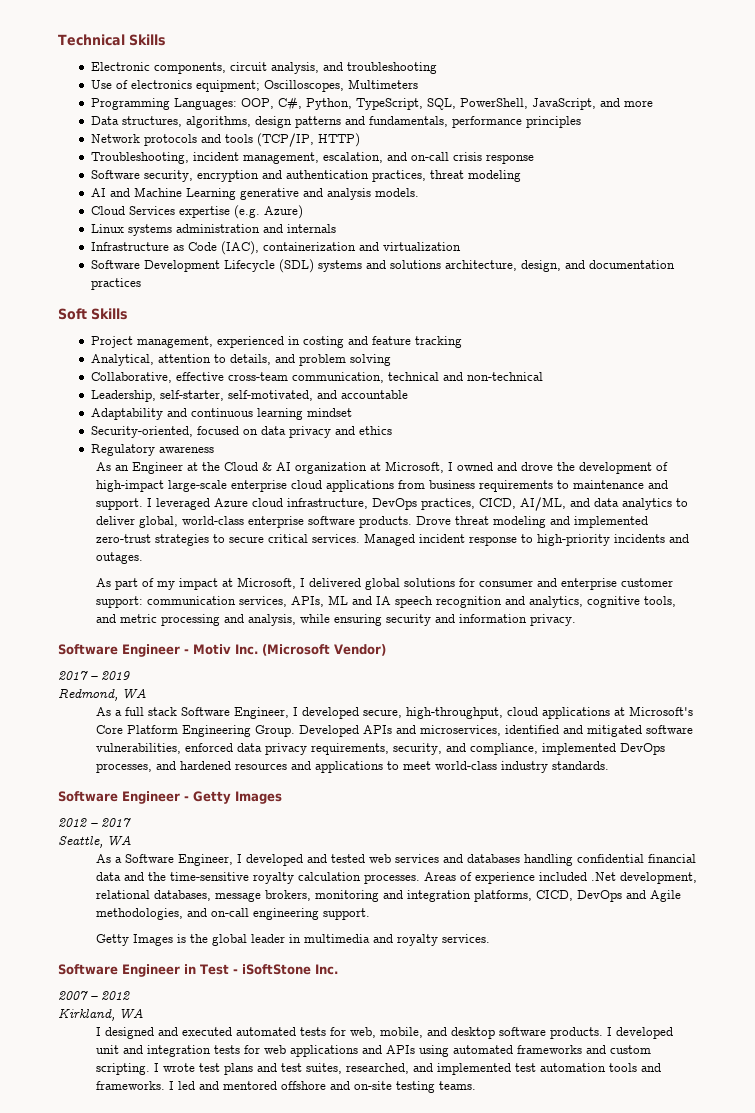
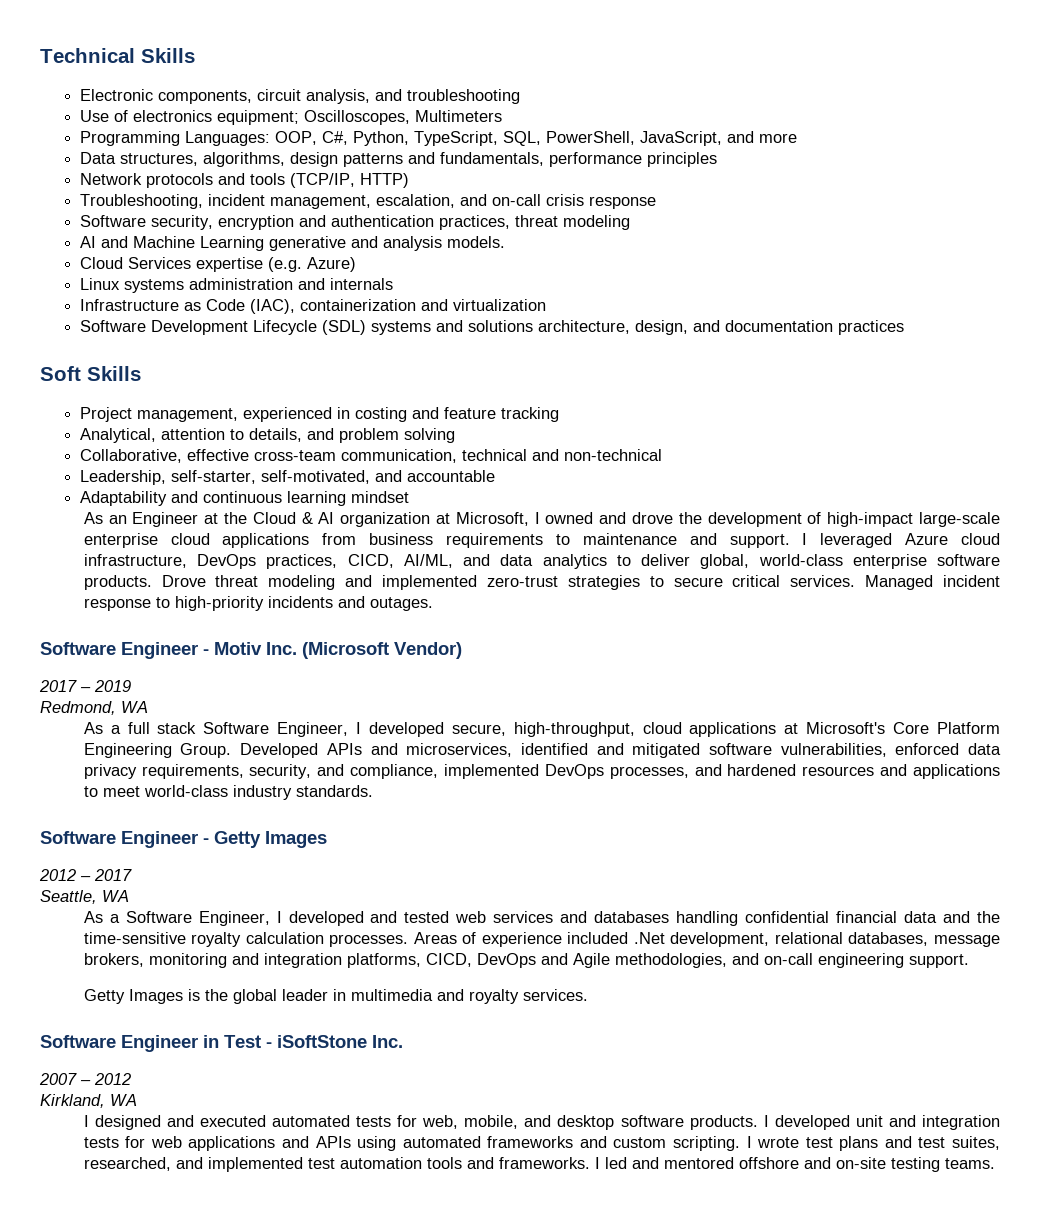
[91,426,393,438] [91,444,215,456] // Security-oriented, focused on data privacy and ethics // Regulatory awareness -> (410, 497) none
[95,577,673,590] [95,595,676,608] [95,614,576,626] // As part of my impact at Microsoft, I delivered global solutions for consumer and enterprise customer support: communication services, APIs, ML and IA speech recognition and analytics, cognitive tools, and metric processing and analysis, while ensuring security and information privacy. -> (433, 604) none

